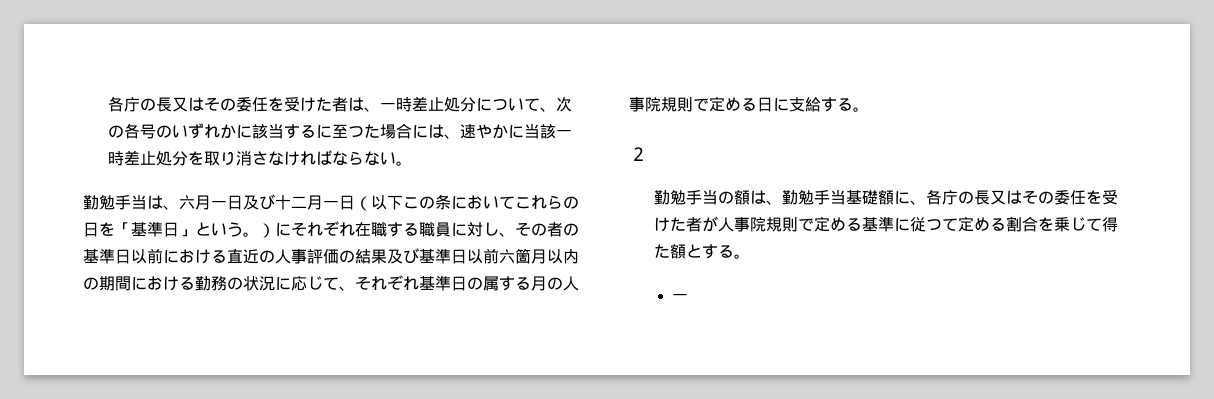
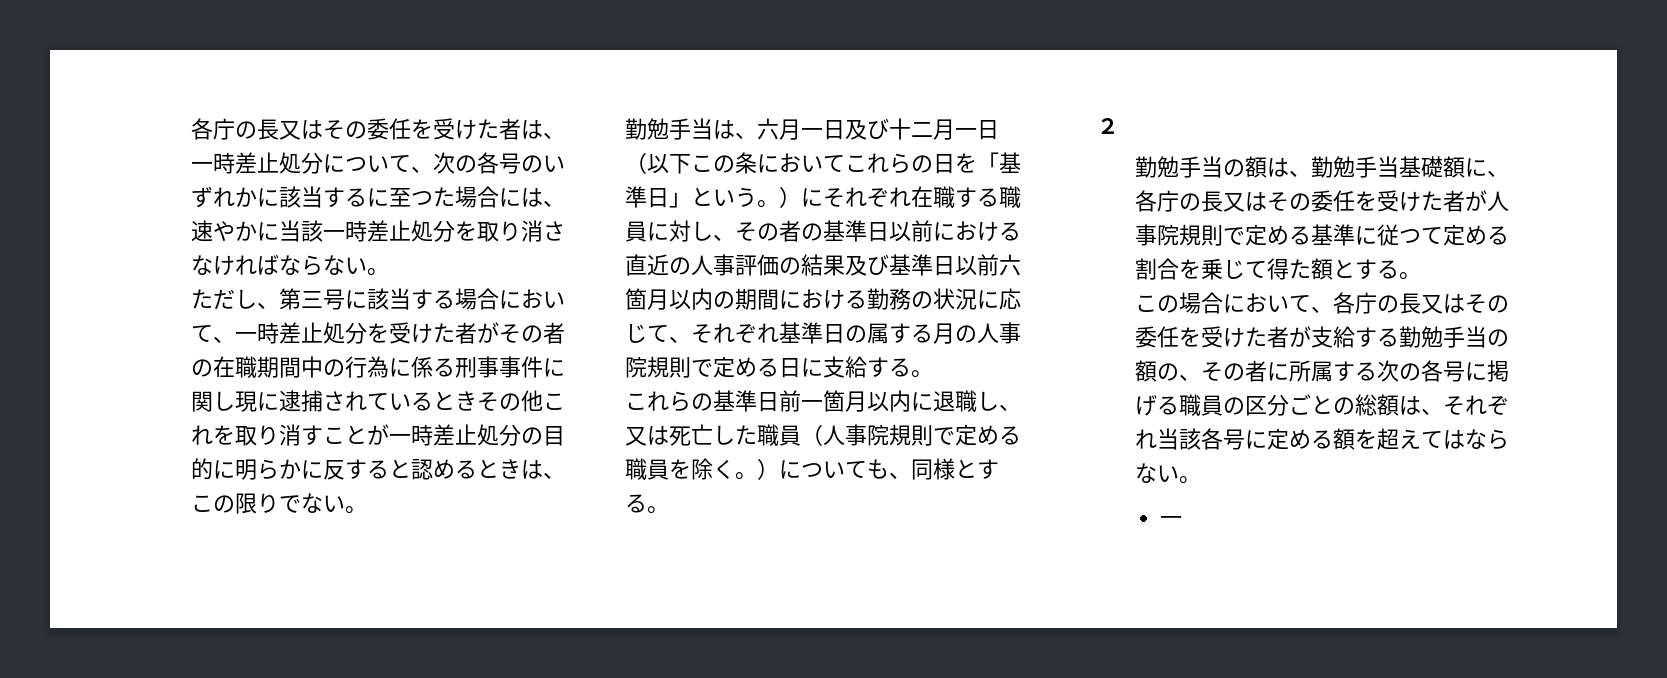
(413, 163) none -> [191,288,566,310] [191,322,566,344] [191,356,566,378] [191,390,566,412] [191,424,566,446] [191,458,566,480] [191,493,368,514] // ただし、第三号に該当する場合において、一時差止処分を受けた者がその者の在職期間中の行為に係る刑事事件に関し現に逮捕されているときその他これを取り消すことが一時差止処分の目的に明らかに反すると認めるときは、この限りでない。
(869, 109) none -> [625,390,1021,412] [625,424,1021,446] [625,458,999,480] [625,494,669,514] // これらの基準日前一箇月以内に退職し、又は死亡した職員（人事院規則で定める職員を除く。）についても、同様とする。
(751, 256) none -> [1135,292,1510,314] [1135,326,1510,348] [1135,360,1510,382] [1135,394,1510,416] [1135,428,1510,450] [1135,463,1202,484] // この場合において、各庁の長又はその委任を受けた者が支給する勤勉手当の額の、その者に所属する次の各号に掲げる職員の区分ごとの総額は、それぞれ当該各号に定める額を超えてはならない。

